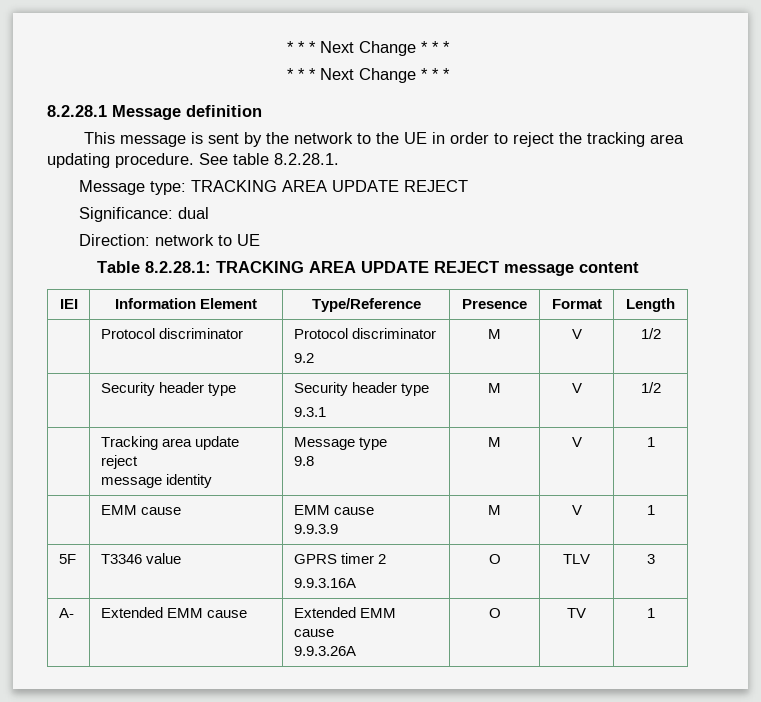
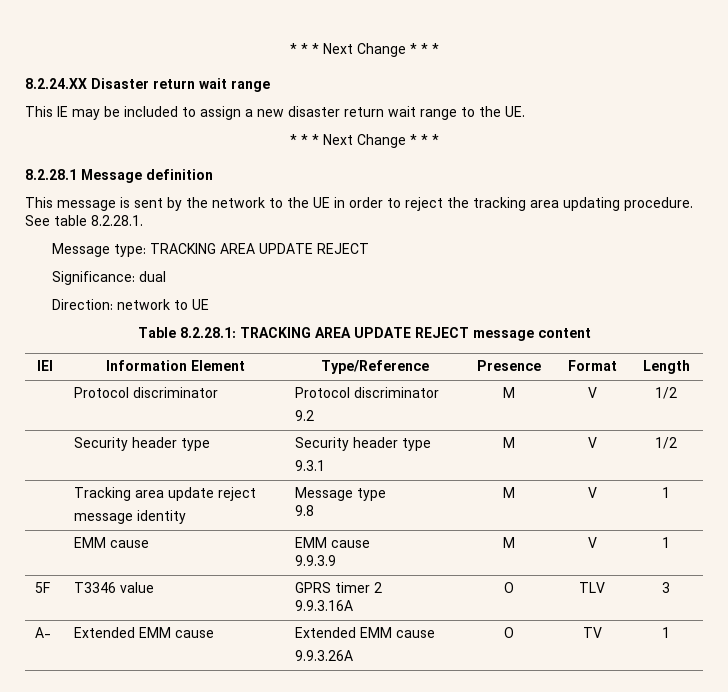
[286,41,450,56] * * * Next Change * * * -> [289,43,439,57] [25,78,270,92] [25,106,525,120] * * * Next Change * * * // 8.2.24.XX Disaster return wait range // This IE may be included to assign a new disaster return wait range to the UE.

